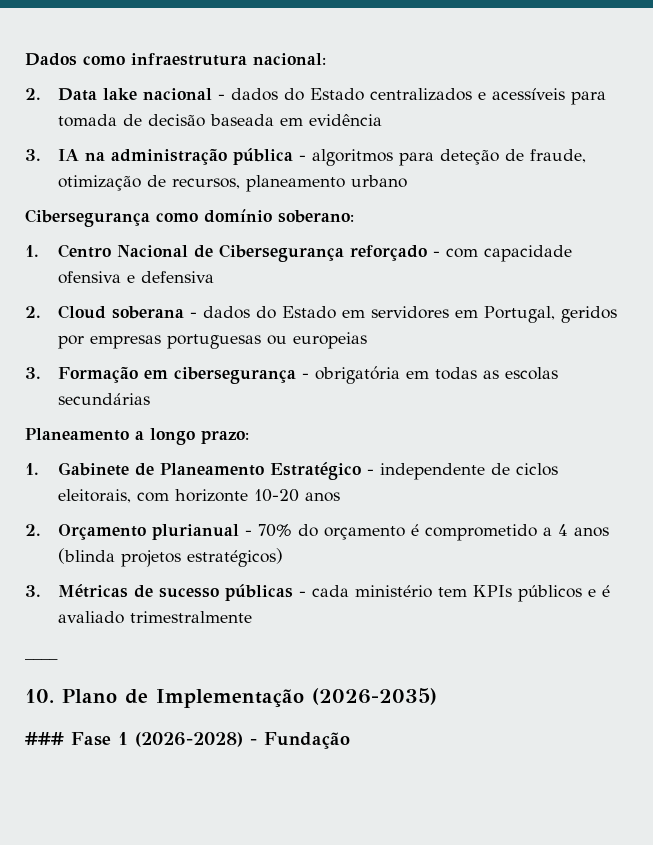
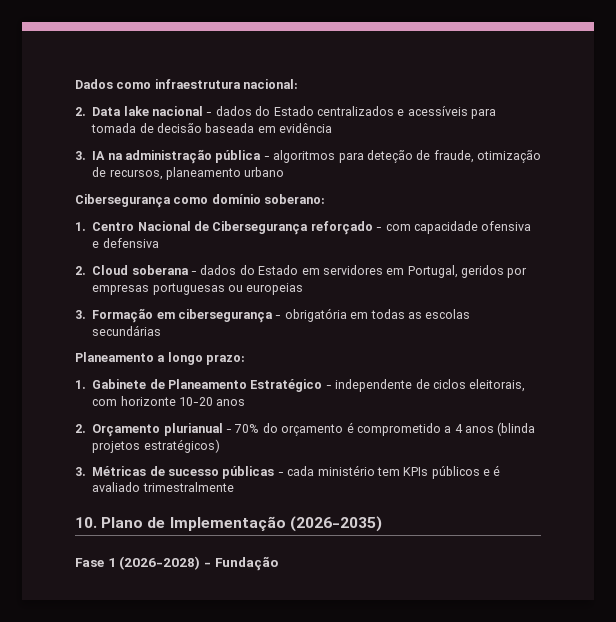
[25,658,58,660] // ____ -> (234, 487) none
[25,732,64,745] ### -> (382, 524) none

